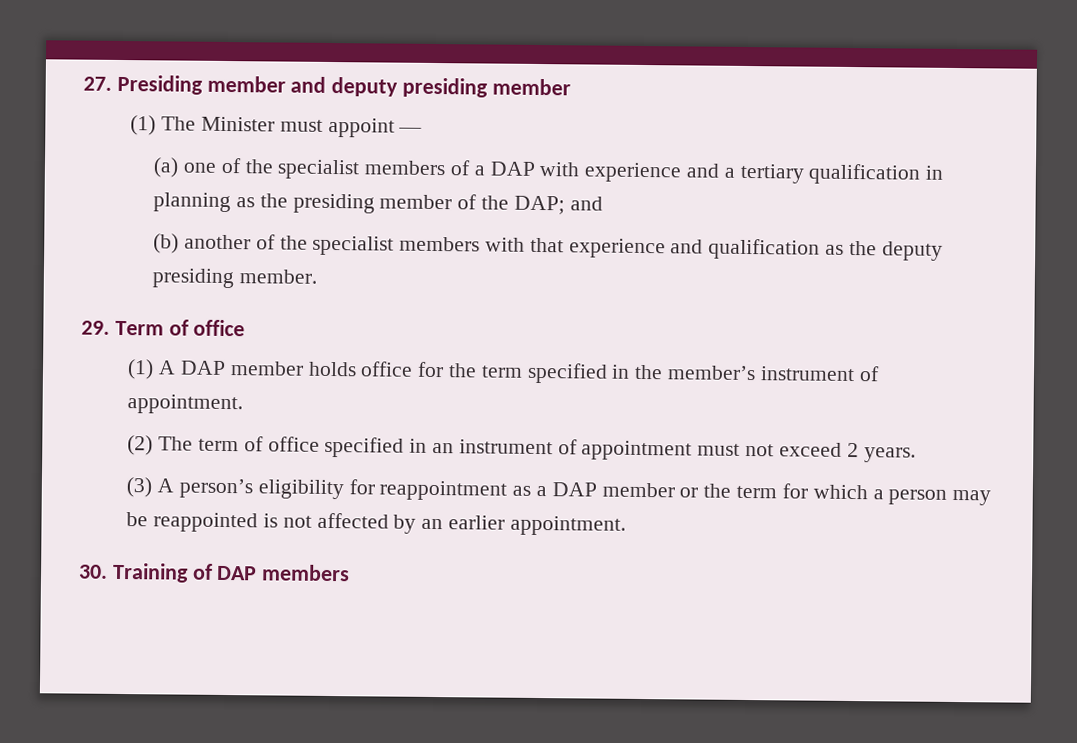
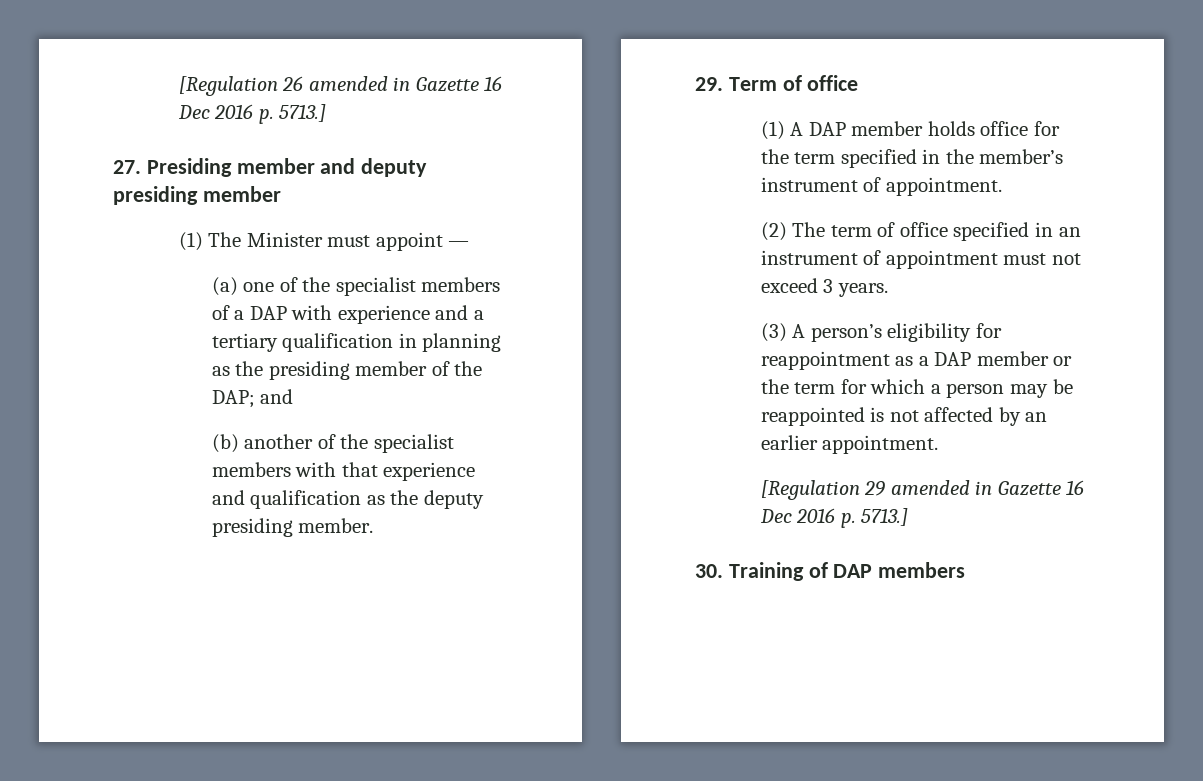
(83, 83) none -> [178,76,503,96] [177,104,327,124] [Regulation 26 amended in Gazette 16 Dec 2016 p. 5713.] //
[846,442,859,458] 2 -> [823,279,834,293] 3
(626, 525) none -> [760,480,1085,500] [759,508,909,528] // [Regulation 29 amended in Gazette 16 Dec 2016 p. 5713.]

